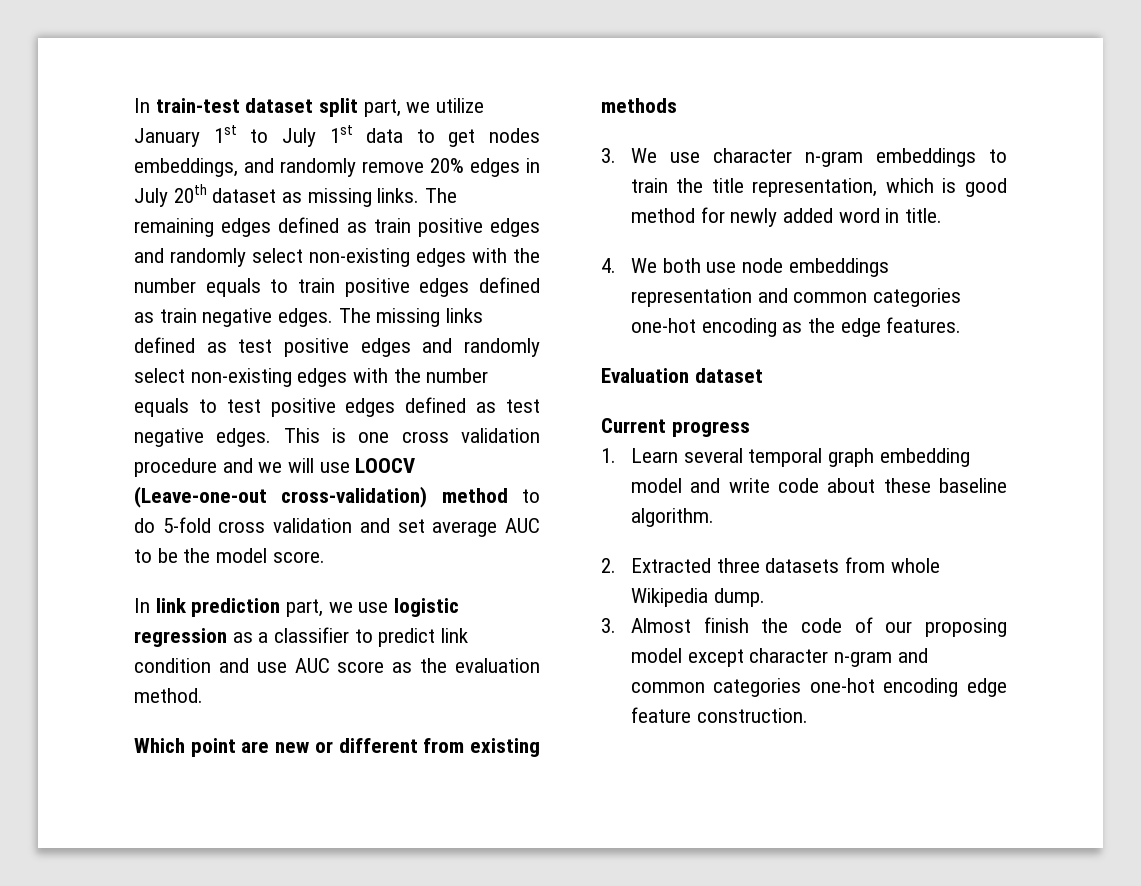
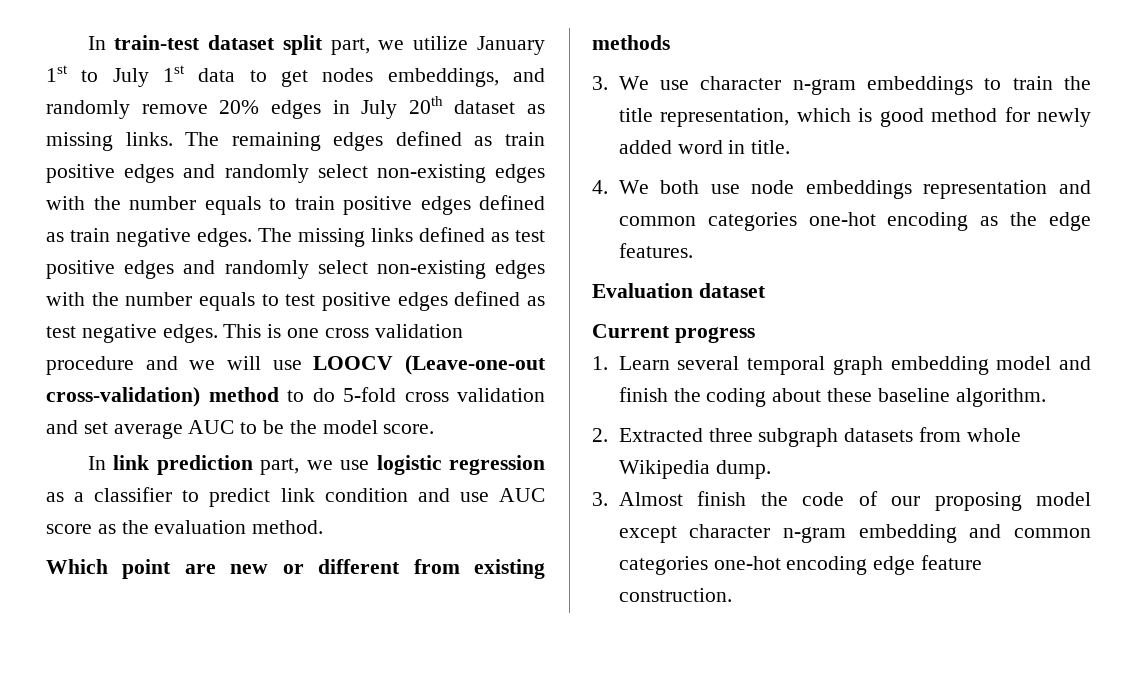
[728,478,819,493] write code -> [618,387,767,407] finish the coding
(760, 565) none -> [758,428,839,447] subgraph
(892, 659) none -> [858,524,957,543] embedding

